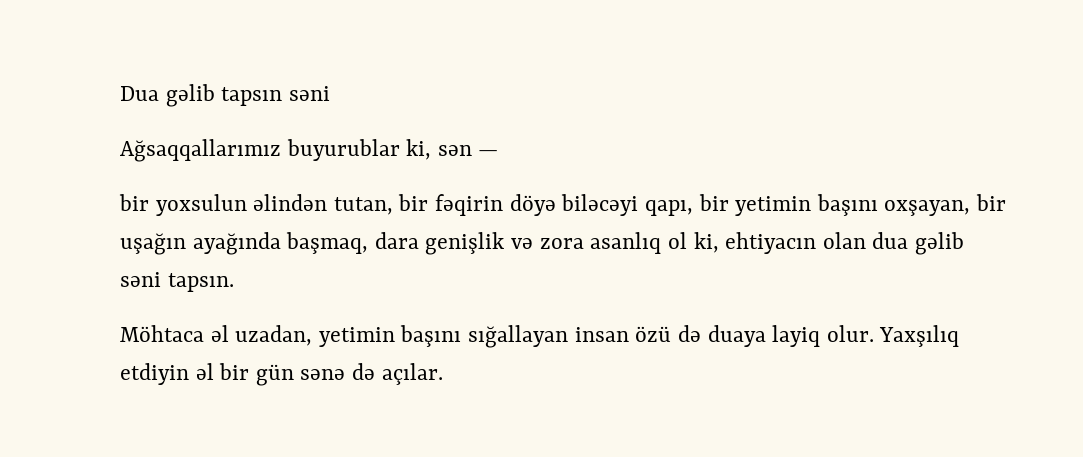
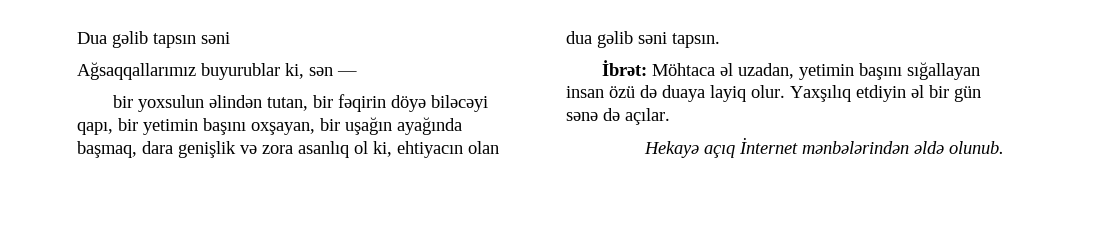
(234, 282) none -> [601,60,647,76] İbrət:
(443, 374) none -> [644,137,1004,158] // Hekayə açıq İnternet mənbələrindən əldə olunub.

